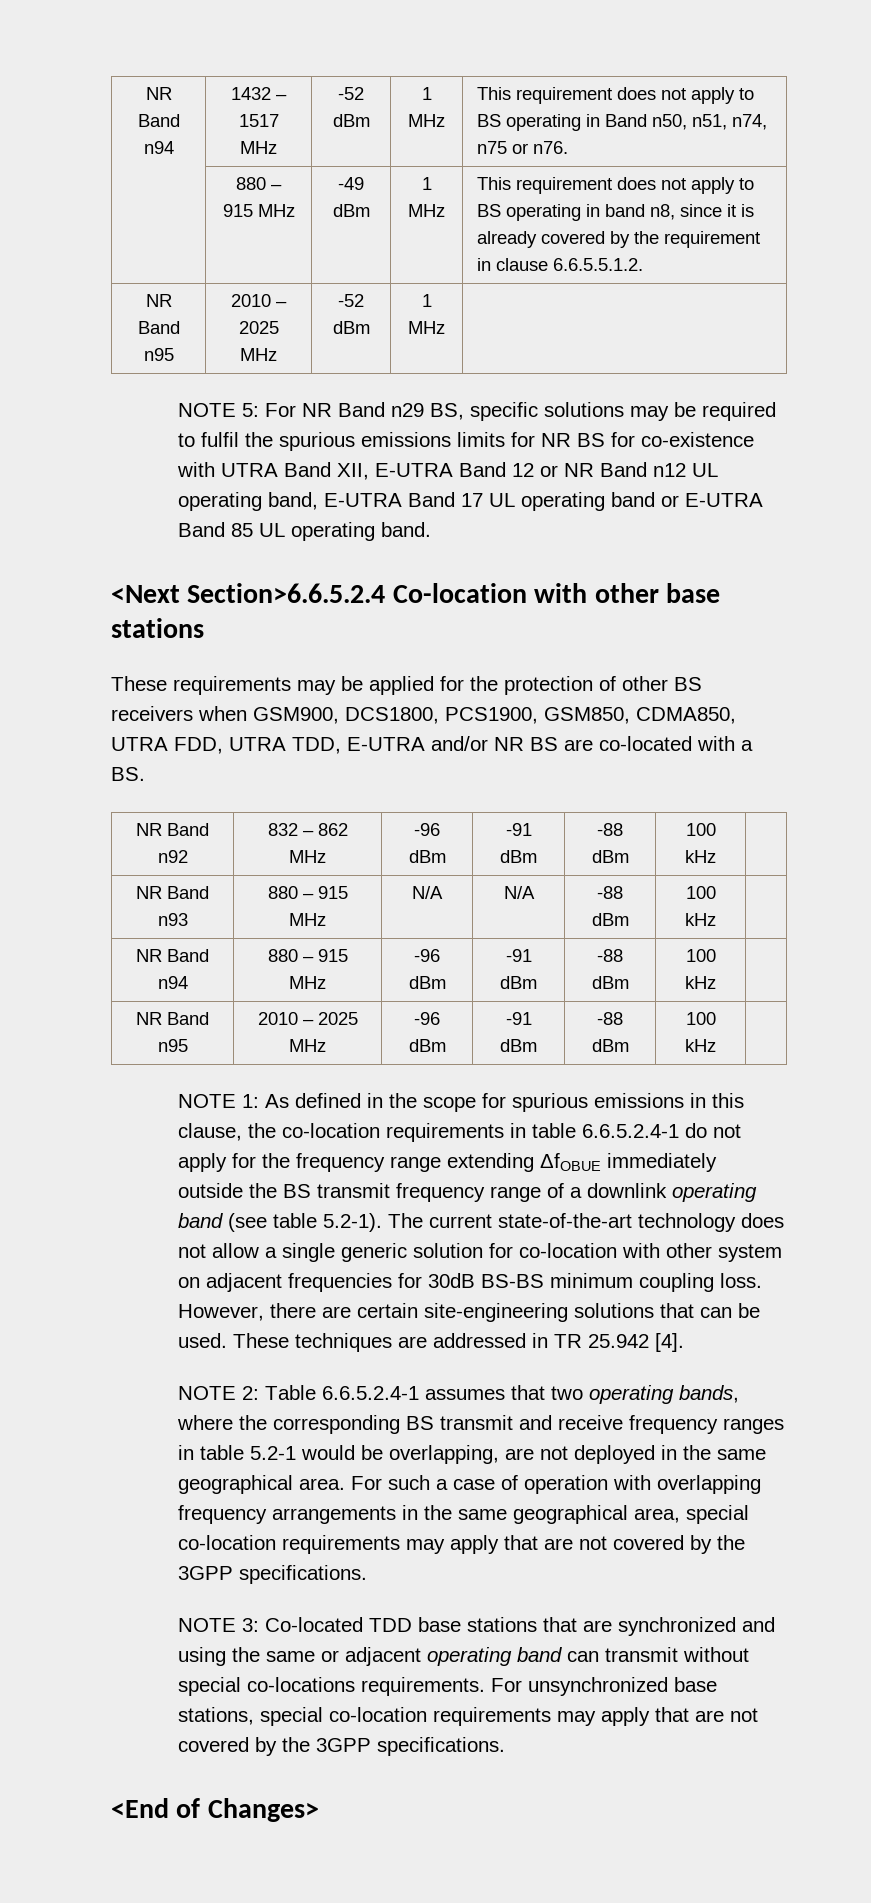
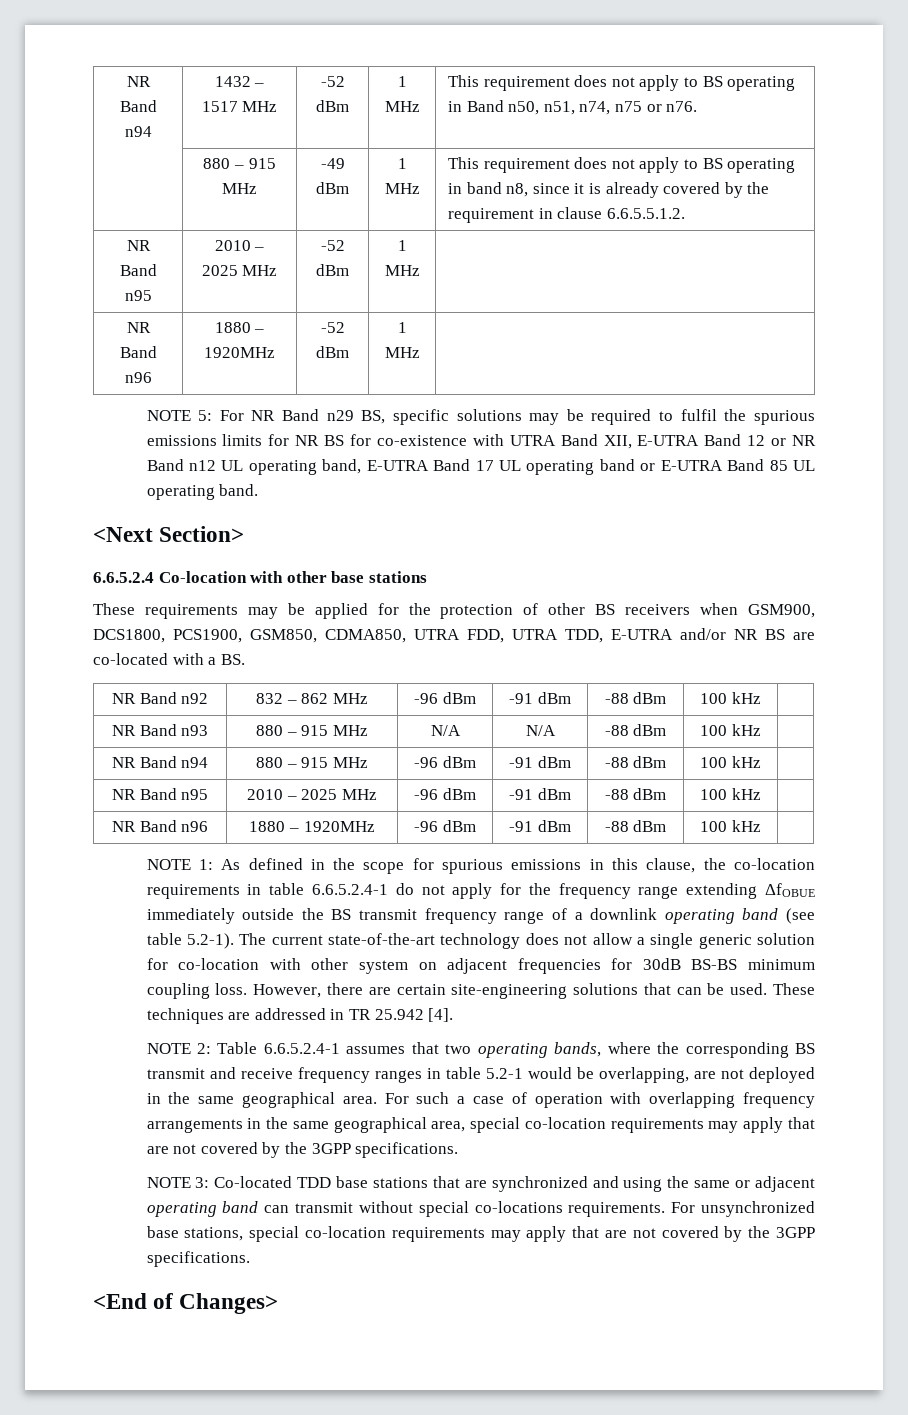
(445, 327) none -> [126,322,151,333] [119,346,157,358] [124,372,152,383] [214,322,265,333] [204,347,275,358] [320,322,345,333] [316,346,349,358] [397,322,407,333] [384,347,420,358] // NR Band n96 | 1880 – 1920MHz | -52 dBm | 1 MHz |
[187,583,386,603] Section>6.6.5.2.4 -> [159,526,245,542] [93,572,154,583] Section> // 6.6.5.2.4
(716, 1045) none -> [111,820,209,832] [249,821,375,832] [414,820,476,832] [509,820,571,832] [604,820,667,832] [700,820,761,832] // NR Band n96 | 1880 – 1920MHz | -96 dBm | -91 dBm | -88 dBm | 100 kHz |

